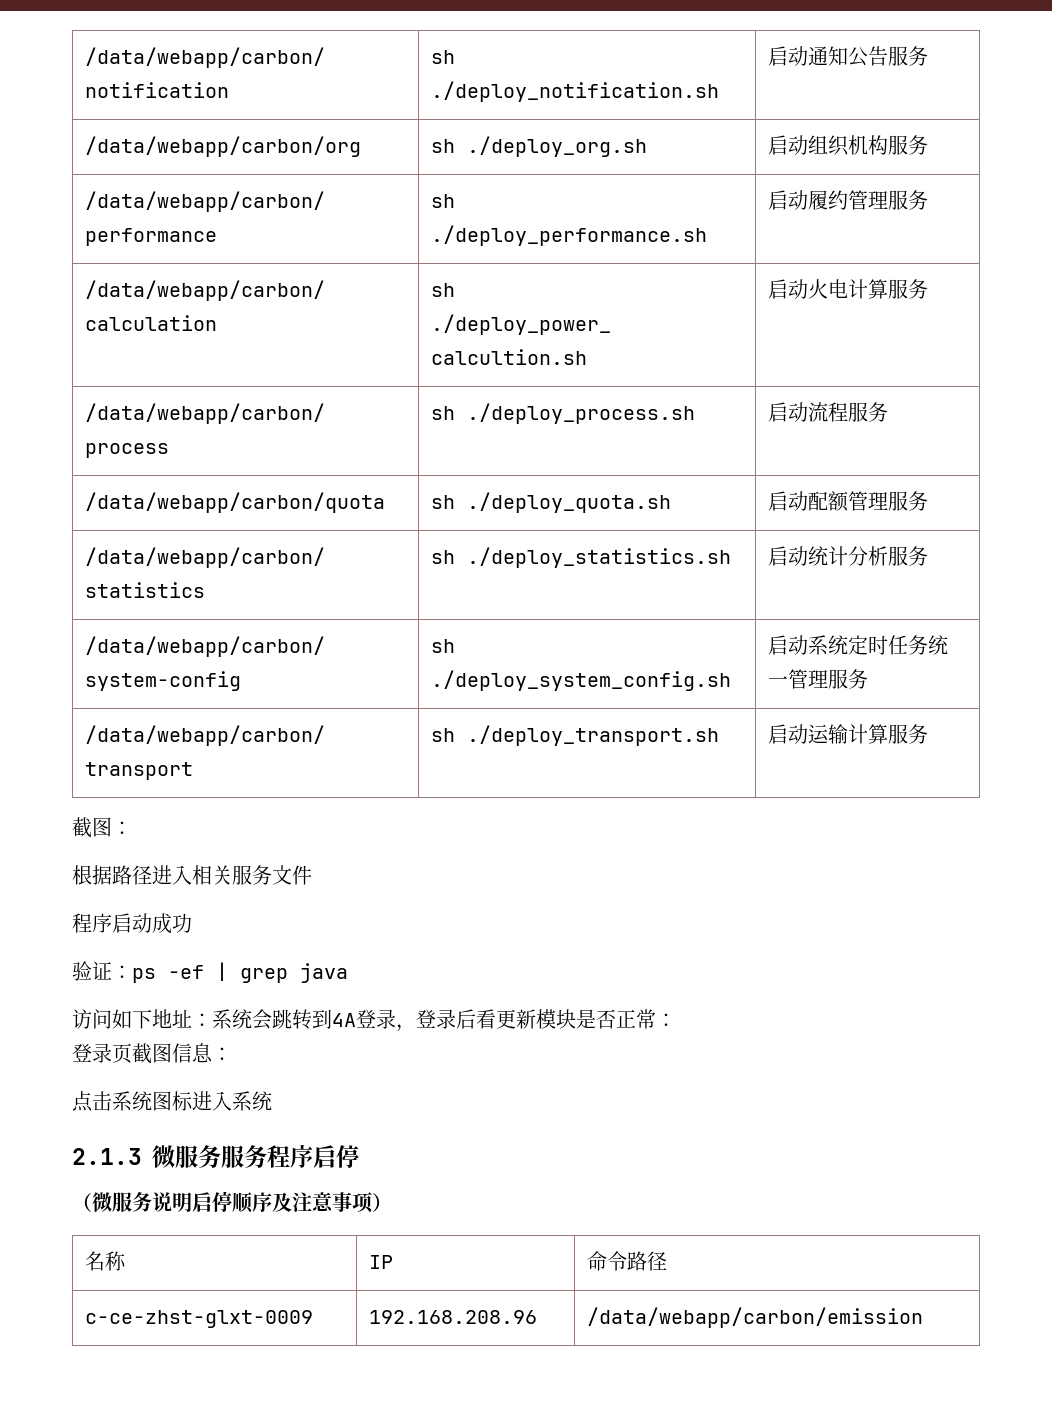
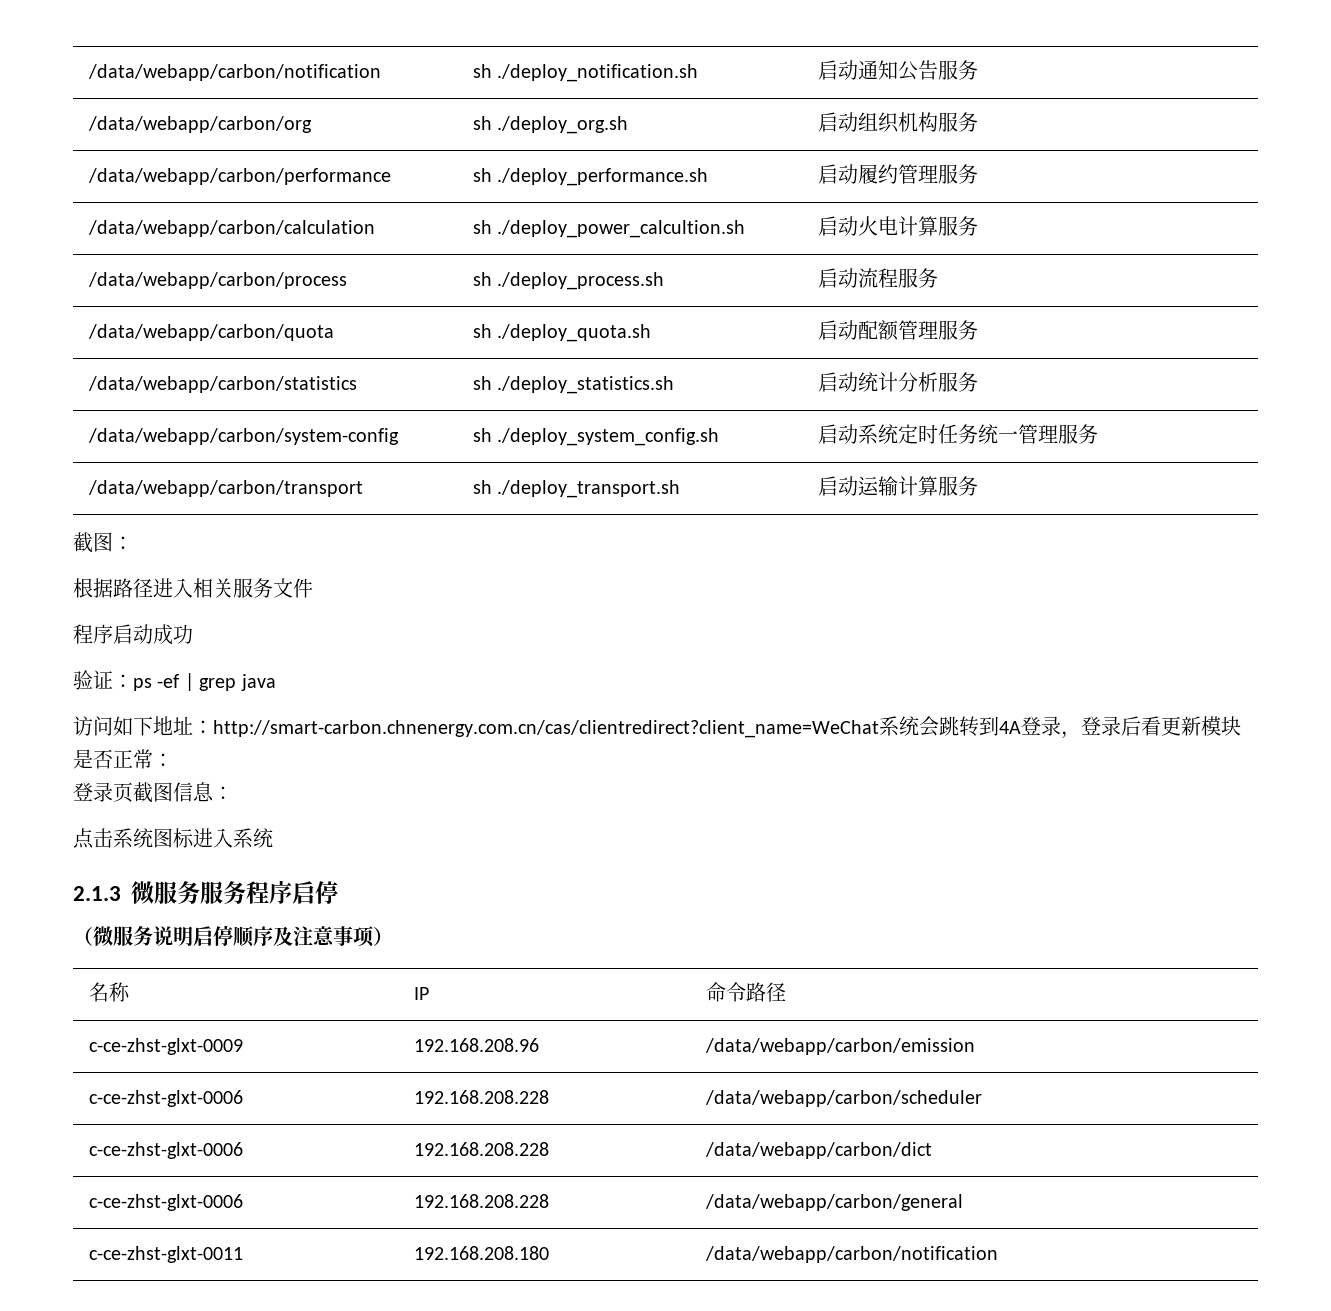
(212, 1020) none -> [213,720,879,738] http://smart-carbon.chnenergy.com.cn/cas/clientredirect?client_name=WeChat
(924, 1317) none -> [88,1090,243,1107] [413,1090,549,1104] [704,1090,982,1107] [88,1142,243,1159] [413,1142,549,1156] [704,1142,932,1159] [88,1194,243,1211] [413,1194,549,1208] [704,1194,963,1211] [88,1246,243,1263] [413,1246,549,1260] [704,1246,998,1263] // c-ce-zhst-glxt-0006 | 192.168.208.228 | /data/webapp/carbon/scheduler // c-ce-zhst-glxt-0006 | 192.168.208.228 | /data/webapp/carbon/dict // c-ce-zhst-glxt-0006 | 192.168.208.228 | /data/webapp/carbon/general // c-ce-zhst-glxt-0011 | 192.168.208.180 | /data/webapp/carbon/notification

